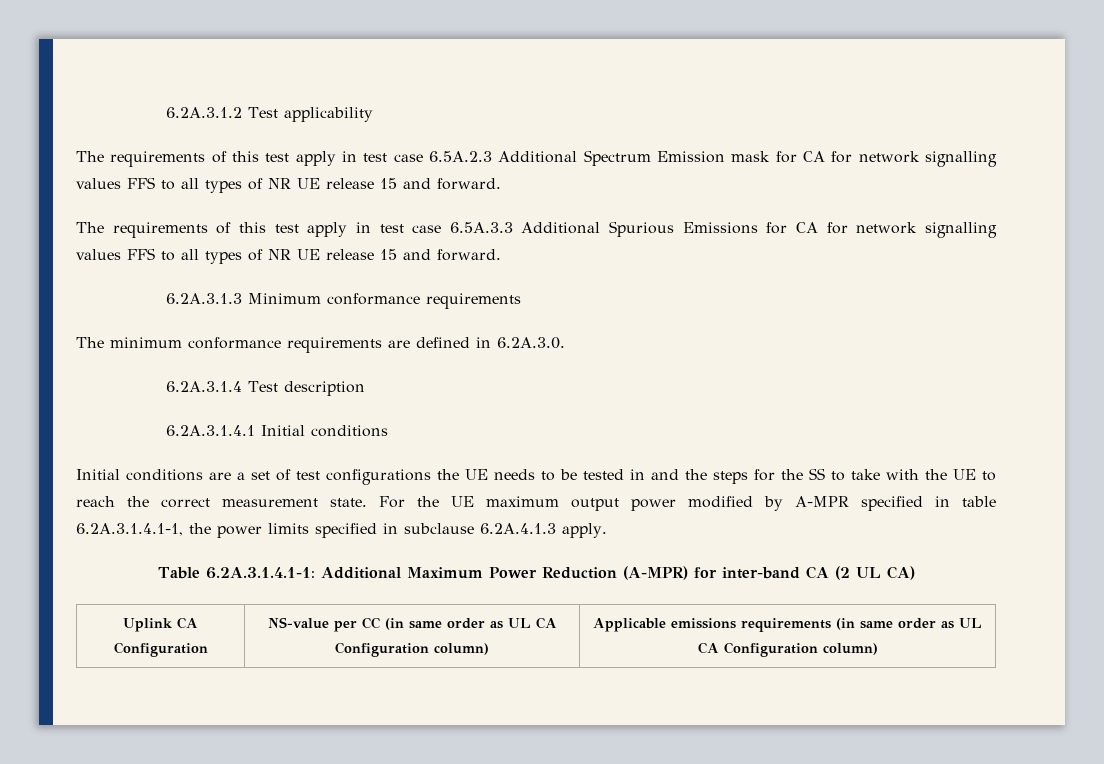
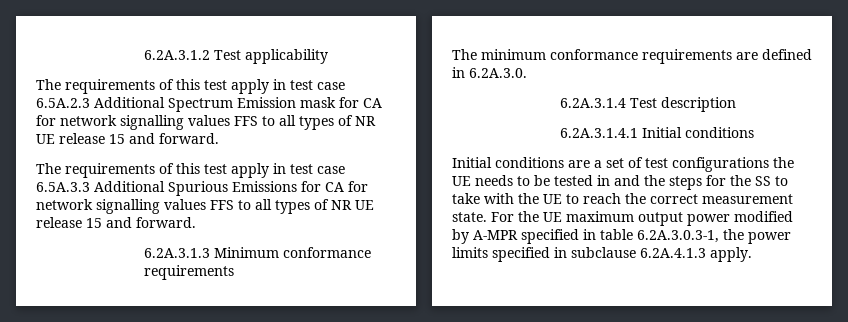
[76,523,183,536] 6.2A.3.1.4.1-1, -> [637,230,719,243] 6.2A.3.0.3-1,
[157,566,915,580] [123,617,198,632] [113,642,208,657] [267,617,557,632] [335,642,489,657] [593,618,982,632] [697,642,878,657] // Table 6.2A.3.1.4.1-1: Additional Maximum Power Reduction (A-MPR) for inter-band CA (2 UL CA) // Uplink CA Configuration | NS-value per CC (in same order as UL CA Configuration column) | Applicable emissions requirements (in same order as UL CA Configuration column) -> (752, 254) none

